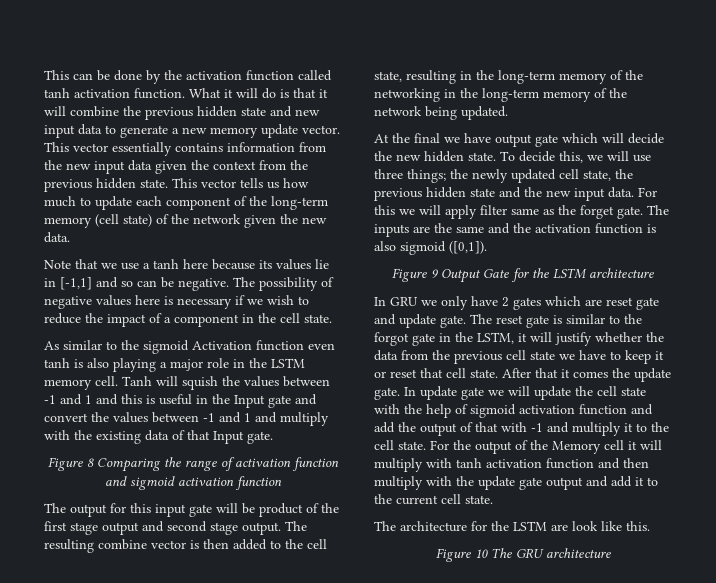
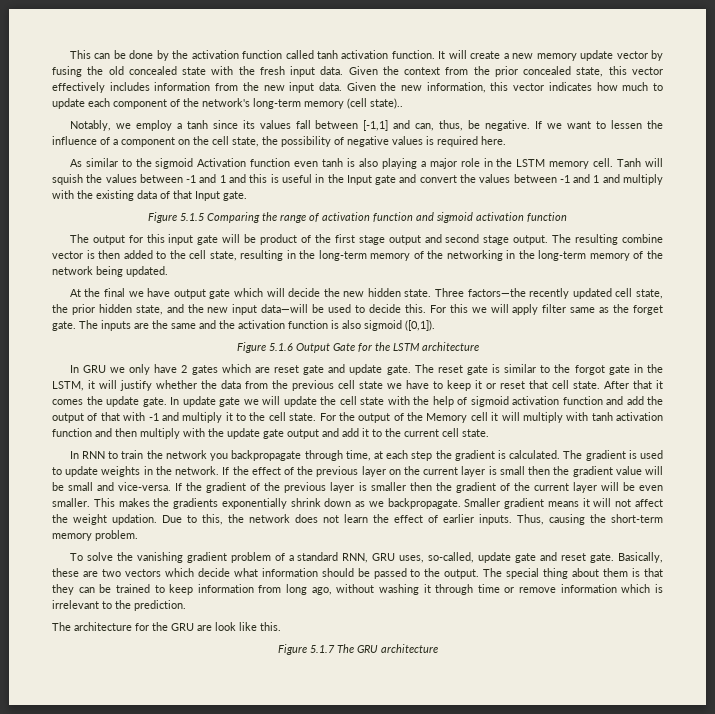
[189,88,328,99] [44,106,320,120] [44,124,340,138] [44,142,223,156] What it will do is that it will combine the previous hidden state and new input data to generate a new memory update vector. This vector essentially contains -> [438,50,664,61] [52,66,663,77] [52,82,150,93] It will create a new memory update vector by fusing the old concealed state with the fresh input data. Given the context from the prior concealed state, this vector effectively includes
[128,160,308,174] [44,178,279,192] data given the context from the previous hidden state. This vector tells us -> [318,82,592,93] data. Given the new information, this vector indicates
(267, 201) none -> [202,98,250,107] network's
[123,214,327,228] [44,232,70,243] [44,259,329,270] [44,277,334,291] [44,295,309,309] [44,313,332,327] state) of the network given the new data. // Note that we use a tanh here because its values lie in [-1,1] and so can be negative. The possibility of negative values here is necessary if we wish to reduce the impact of a component in the cell state. -> [370,98,403,109] [69,120,663,131] [52,136,506,147] state).. // Notably, we employ a tanh since its values fall between [-1,1] and can, thus, be negative. If we want to lessen the influence of a component on the cell state, the possibility of negative values is required here.
[87,458,94,467] 8 -> [180,213,204,221] 5.1.5
[500,151,651,163] [374,169,508,183] To decide this, we will use three things; the newly -> [435,288,570,299] Three factors—the recently
[374,187,495,201] previous hidden state -> [71,304,163,315] prior hidden state,
[608,187,634,198] data. -> [261,304,426,313] data—will be used to decide this.
[431,269,439,278] 9 -> [268,343,293,351] 5.1.6
(493, 499) none -> [69,450,664,461] [52,466,663,477] [52,482,663,493] [52,498,663,509] [52,514,663,525] [52,530,138,541] [69,552,664,563] [52,568,663,579] [52,584,664,595] [52,600,186,611] // In RNN to train the network you backpropagate through time, at each step the gradient is calculated. The gradient is used to update weights in the network. If the effect of the previous layer on the current layer is small then the gradient value will be small and vice-versa. If the gradient of the previous layer is smaller then the gradient of the current layer will be even smaller. This makes the gradients exponentially shrink down as we backpropagate. Smaller gradient means it will not affect the weight updation. Due to this, the network does not learn the effect of earlier inputs. Thus, causing the short-term memory problem. // To solve the vanishing gradient problem of a standard RNN, GRU uses, so-called, update gate and reset gate. Basically, these are two vectors which decide what information should be passed to the output. The special thing about them is that they can be trained to keep information from long ago, without washing it through time or remove information which is irrelevant to the prediction.
[513,521,547,531] LSTM -> [171,623,194,631] GRU
[474,549,488,558] 10 -> [309,645,335,653] 5.1.7

